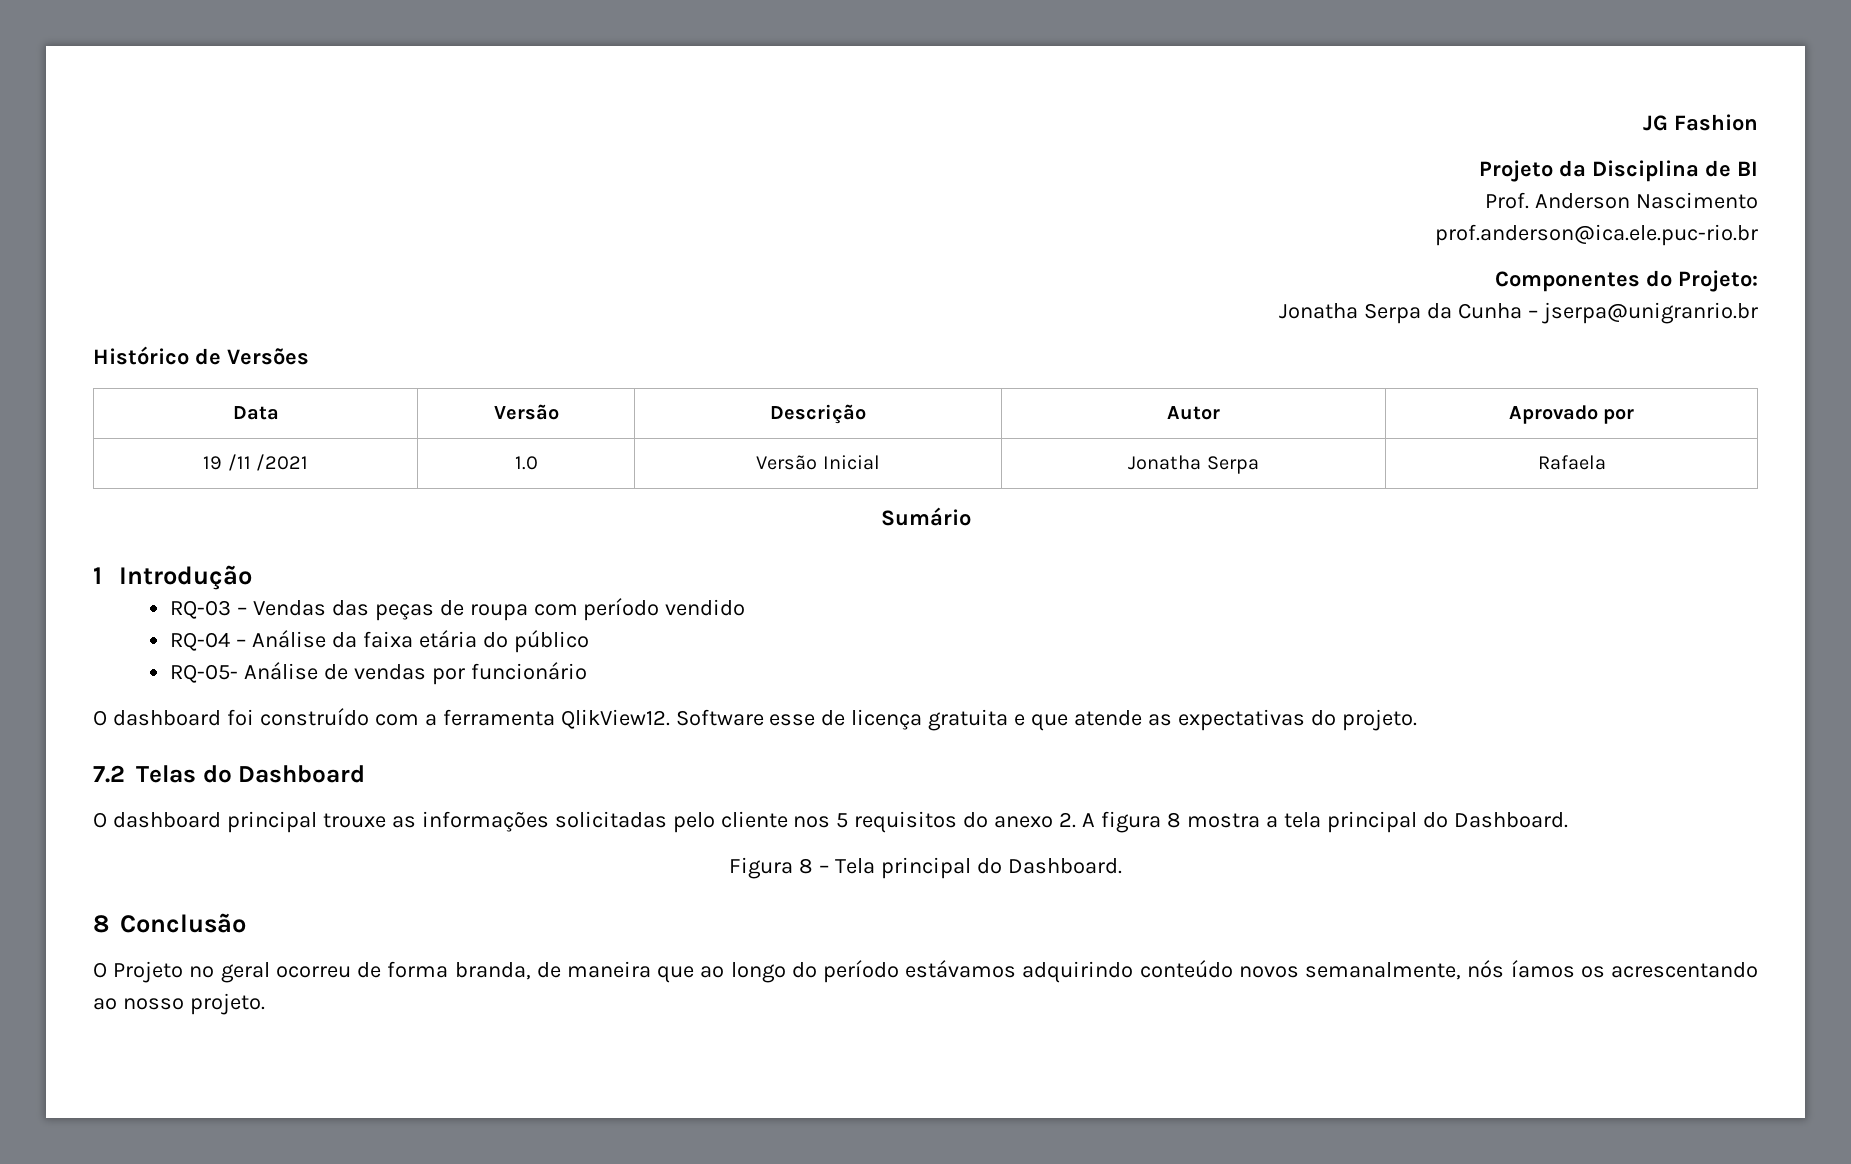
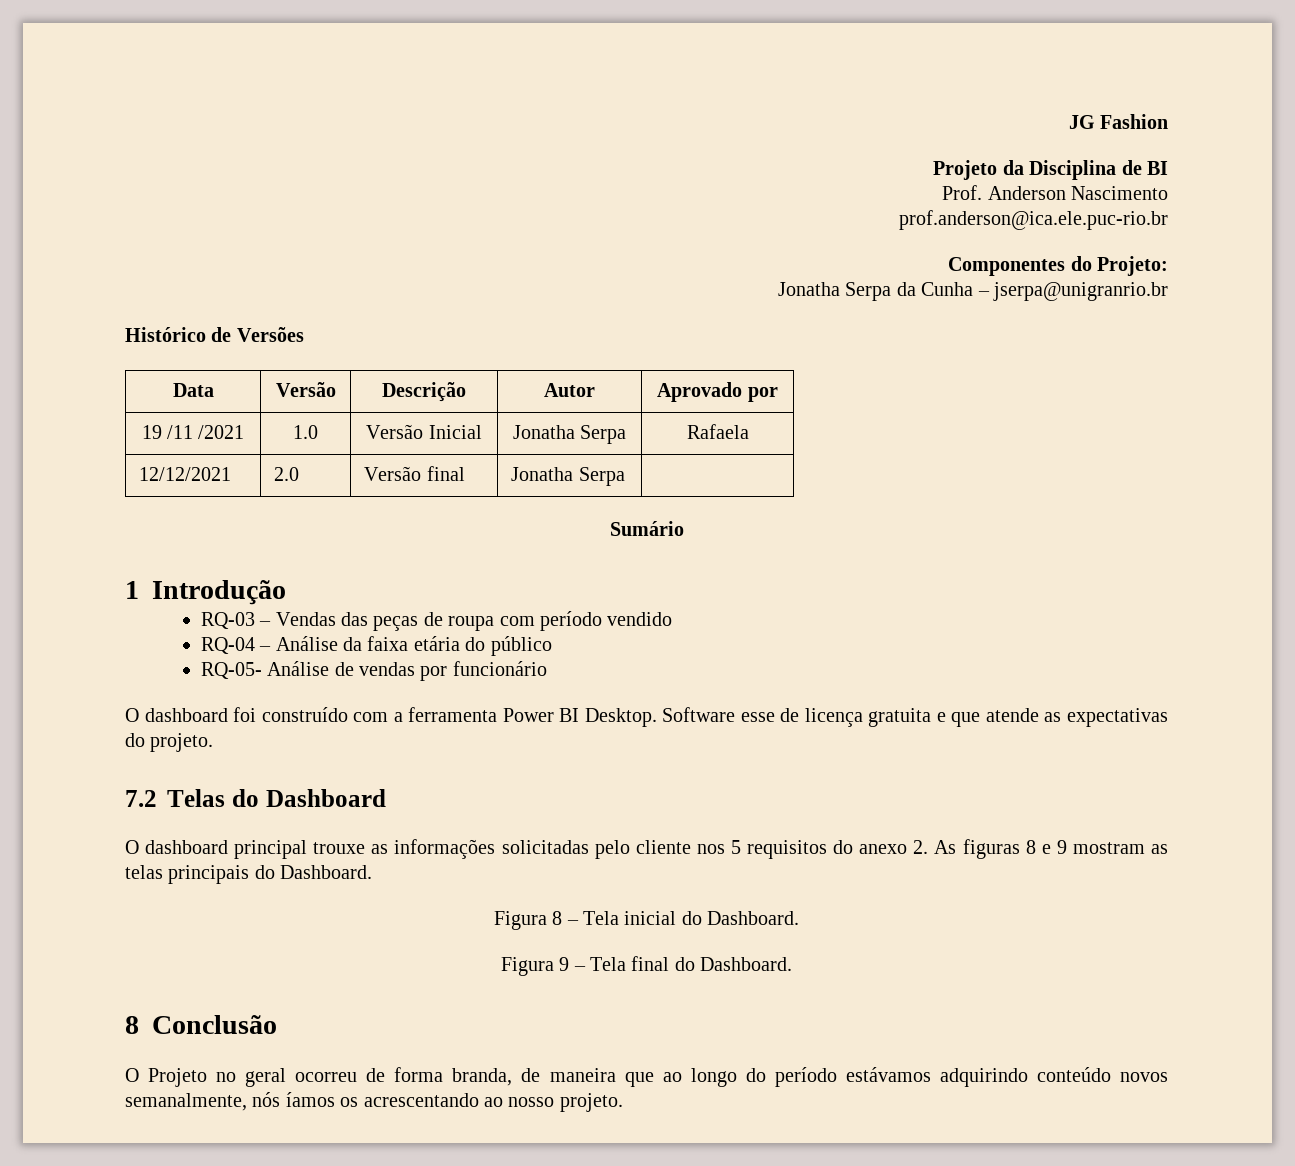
(1606, 462) none -> [139,467,232,481] [274,467,300,481] [364,466,465,481] [511,467,625,486] // 12/12/2021 | 2.0 | Versão final | Jonatha Serpa |
[560,709,670,729] QlikView12. -> [502,708,657,727] Power BI Desktop.
[1082,811,1417,833] A figura 8 mostra a tela principal -> [934,839,1168,859] [125,865,250,884] As figuras 8 e 9 mostram as telas principais
[880,857,971,879] principal -> [624,911,800,925] [500,956,670,976] inicial do Dashboard. // Figura 9 – Tela final

